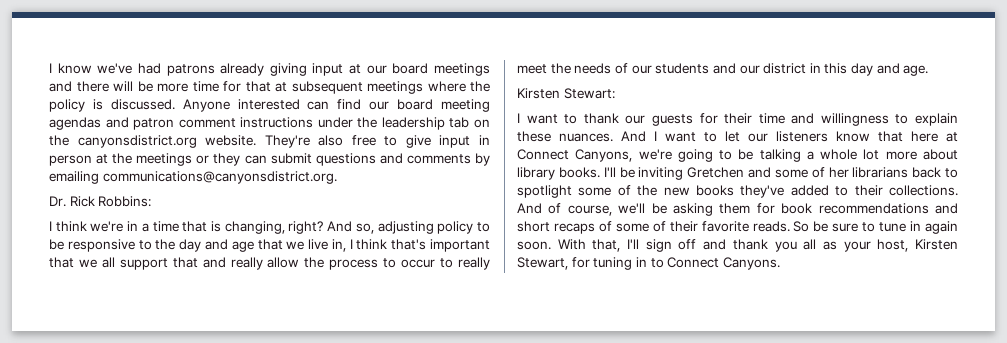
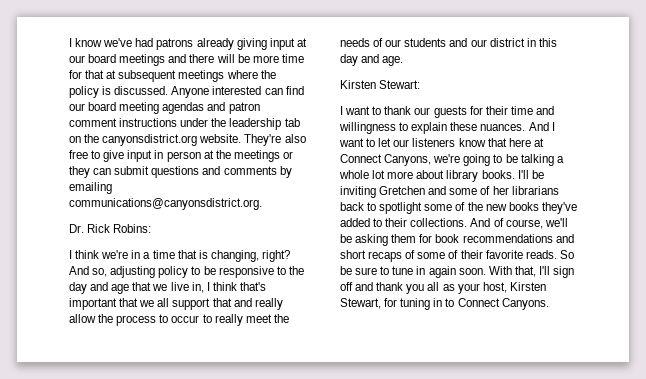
[98,196,152,207] Robbins: -> [113,224,152,233] Robins:

